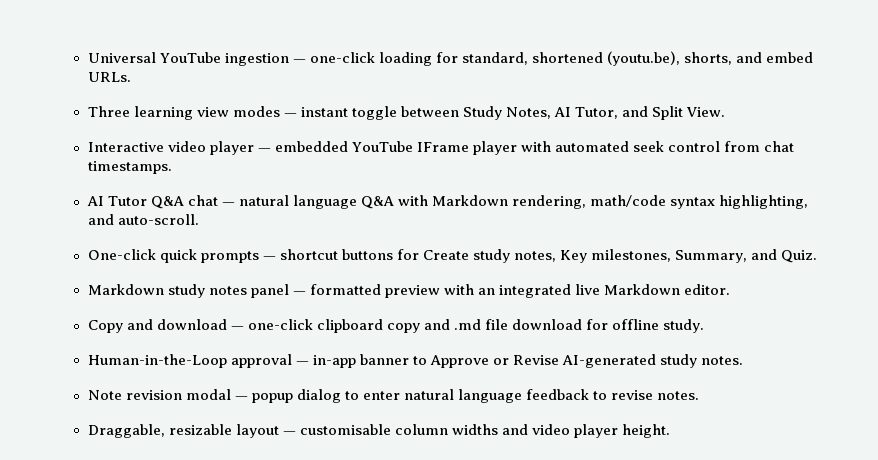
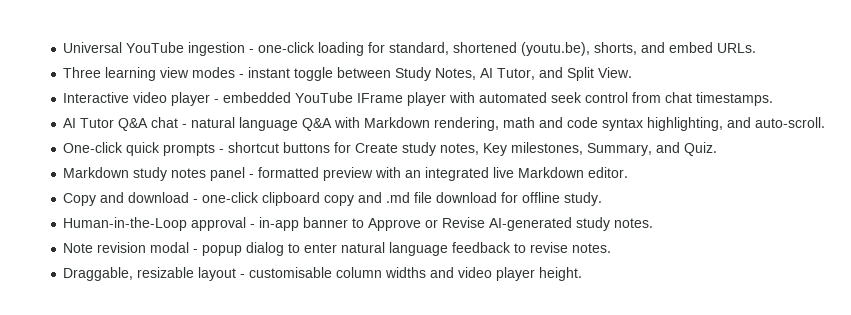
[292,59,306,63] — -> [249,49,255,53] -
[283,113,297,117] — -> [239,74,245,78] -
[257,148,271,152] — -> [214,99,220,103] -
[221,202,235,206] — -> [182,124,188,128] -
[590,195,667,207] math/code -> [503,117,599,128] math and code
[262,256,276,260] — -> [219,149,225,153] -
[292,291,306,295] — -> [249,174,255,178] -
[230,326,244,330] — -> [193,199,199,203] -
[295,361,309,365] — -> [250,224,256,228] -
[234,396,248,400] — -> [193,249,199,253] -
[282,431,296,435] — -> [240,274,246,278] -

